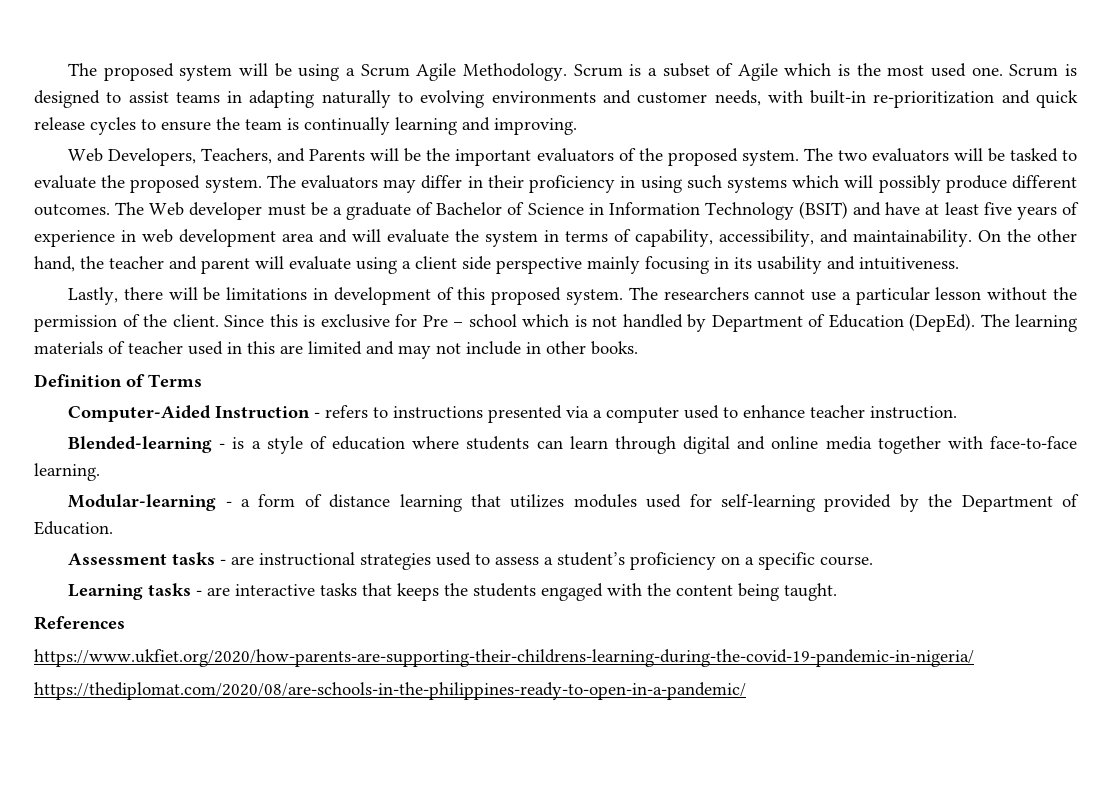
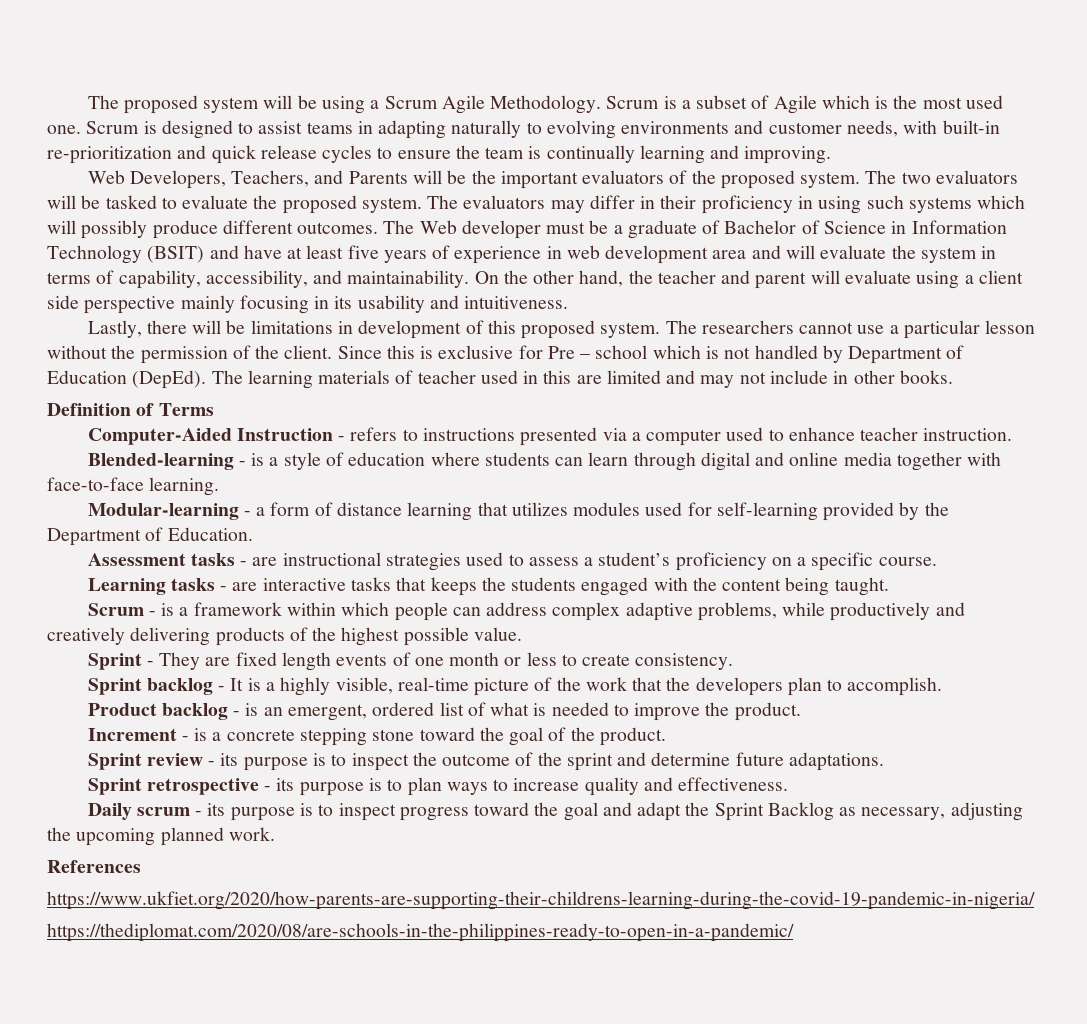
(838, 592) none -> [87,602,965,621] [47,627,522,646] [87,652,734,671] [87,677,943,696] [87,702,801,721] [87,727,666,746] [87,752,884,771] [87,777,789,796] [87,802,1023,821] [47,827,275,846] // Scrum - is a framework within which people can address complex adaptive problems, while productively and creatively delivering products of the highest possible value. // Sprint - They are fixed length events of one month or less to create consistency. // Sprint backlog - It is a highly visible, real-time picture of the work that the developers plan to accomplish. // Product backlog - is an emergent, ordered list of what is needed to improve the product. // Increment - is a concrete stepping stone toward the goal of the product. // Sprint review - its purpose is to inspect the outcome of the sprint and determine future adaptations. // Sprint retrospective - its purpose is to plan ways to increase quality and effectiveness. // Daily scrum - its purpose is to inspect progress toward the goal and adapt the Sprint Backlog as necessary, adjusting the upcoming planned work.

